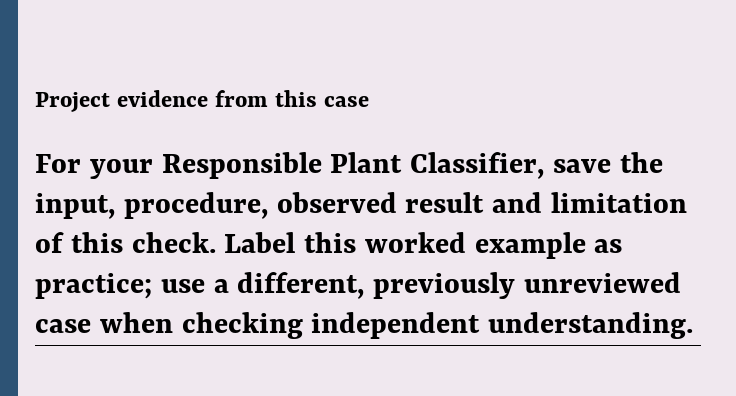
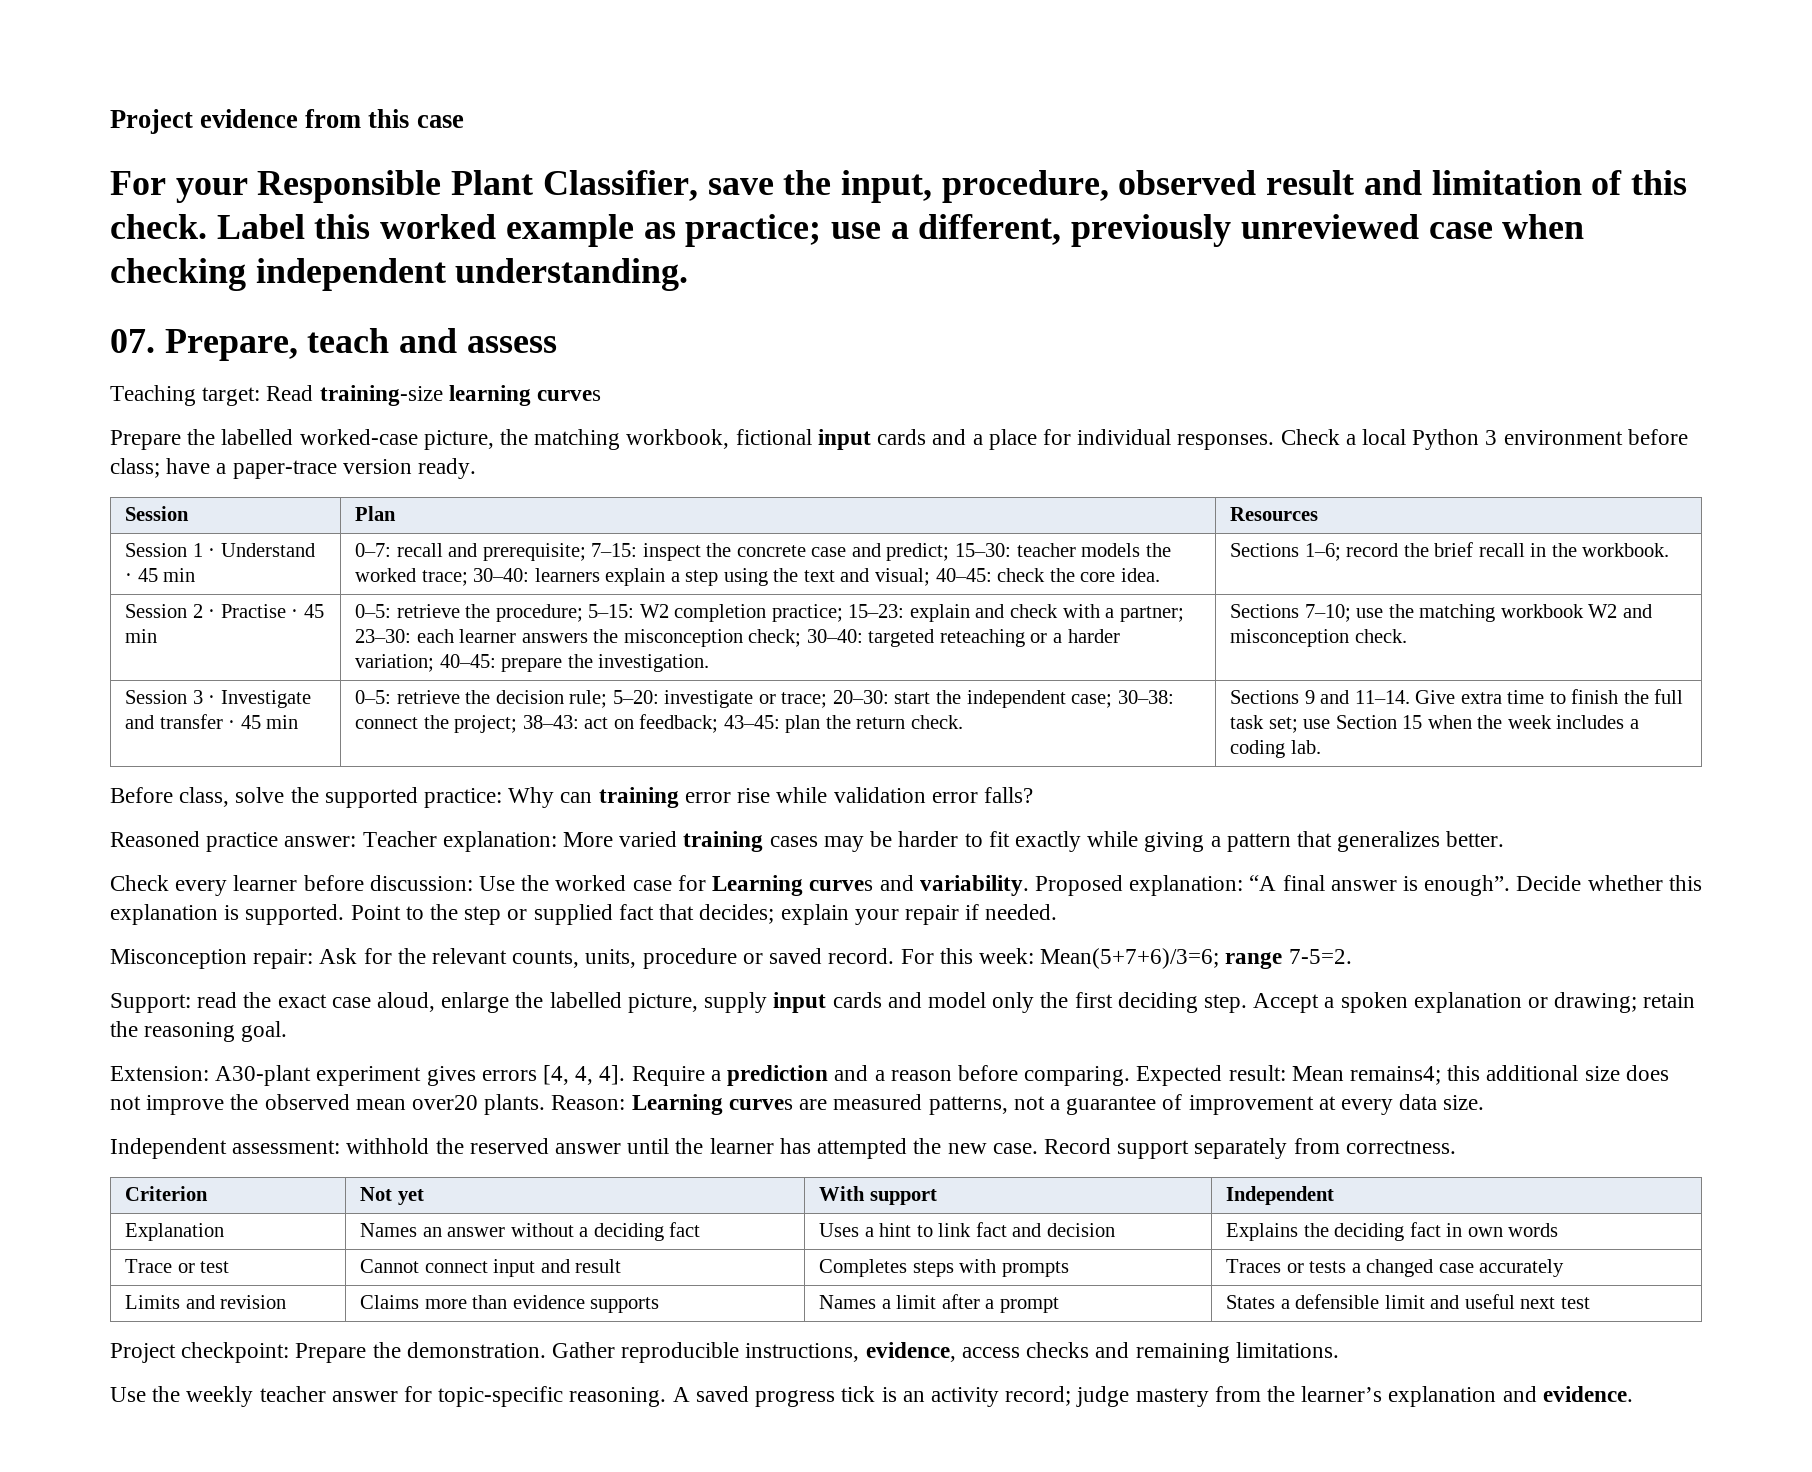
(694, 325) none -> [110,328,557,361] [110,385,602,406] [110,429,1688,450] [110,458,477,479] [125,506,190,521] [355,506,397,521] [1230,507,1319,521] [125,543,315,557] [125,568,196,582] [355,543,1171,561] [355,568,1160,586] [1230,542,1670,561] [125,604,324,618] [125,629,158,643] [355,604,1184,622] [355,629,1120,647] [355,654,710,672] [1230,604,1652,622] [1230,629,1407,647] [125,690,311,708] [125,714,299,729] [355,690,1174,708] [355,714,964,733] [1230,689,1684,704] [1230,715,1639,733] [1230,740,1321,758] [110,787,1033,808] [110,831,1505,852] [110,875,1702,896] [110,904,1058,925] [110,948,1352,969] [110,992,1696,1013] [110,1021,288,1042] [110,1065,1669,1086] [110,1094,1485,1115] [110,1138,1456,1159] [125,1186,209,1201] [360,1187,424,1205] [819,1186,937,1205] [1226,1186,1335,1205] [125,1223,225,1241] [360,1222,701,1241] [819,1222,1115,1237] [1226,1222,1559,1241] [125,1259,230,1273] [360,1259,622,1277] [819,1259,1069,1277] [1226,1259,1565,1277] [125,1295,287,1309] [360,1295,660,1313] [819,1294,1059,1313] [1226,1294,1590,1309] [110,1342,1339,1363] [110,1386,1633,1407] // 07. Prepare, teach and assess // Teaching target: Read training-size learning curves // Prepare the labelled worked-case picture, the matching workbook, fictional input cards and a place for individual responses. Check a local Python 3 environment before class; have a paper-trace version ready. // Session | Plan | Resources // Session 1 · Understand · 45 min | 0–7: recall and prerequisite; 7–15: inspect the concrete case and predict; 15–30: teacher models the worked trace; 30–40: learners explain a step using the text and visual; 40–45: check the core idea. | Sections 1–6; record the brief recall in the workbook. // Session 2 · Practise · 45 min | 0–5: retrieve the procedure; 5–15: W2 completion practice; 15–23: explain and check with a partner; 23–30: each learner answers the misconception check; 30–40: targeted reteaching or a harder variation; 40–45: prepare the investigation. | Sections 7–10; use the matching workbook W2 and misconception check. // Session 3 · Investigate and transfer · 45 min | 0–5: retrieve the decision rule; 5–20: investigate or trace; 20–30: start the independent case; 30–38: connect the project; 38–43: act on feedback; 43–45: plan the return check. | Sections 9 and 11–14. Give extra time to finish the full task set; use Section 15 when the week includes a coding lab. // Before class, solve the supported practice: Why can training error rise while validation error falls? // Reasoned practice answer: Teacher explanation: More varied training cases may be harder to fit exactly while giving a pattern that generalizes better. // Check every learner before discussion: Use the worked case for Learning curves and variability. Proposed explanation: “A final answer is enough”. Decide whether this explanation is supported. Point to the step or supplied fact that decides; explain your repair if needed. // Misconception repair: Ask for the relevant counts, units, procedure or saved record. For this week: Mean(5+7+6)/3=6; range 7-5=2. // Support: read the exact case aloud, enlarge the labelled picture, supply input cards and model only the first deciding step. Accept a spoken explanation or drawing; retain the reasoning goal. // Extension: A30-plant experiment gives errors [4, 4, 4]. Require a prediction and a reason before comparing. Expected result: Mean remains4; this additional size does not improve the observed mean over20 plants. Reason: Learning curves are measured patterns, not a guarantee of improvement at every data size. // Independent assessment: withhold the reserved answer until the learner has attempted the new case. Record support separately from correctness. // Criterion | Not yet | With support | Independent // Explanation | Names an answer without a deciding fact | Uses a hint to link fact and decision | Explains the deciding fact in own words // Trace or test | Cannot connect input and result | Completes steps with prompts | Traces or tests a changed case accurately // Limits and revision | Claims more than evidence supports | Names a limit after a prompt | States a defensible limit and useful next test // Project checkpoint: Prepare the demonstration. Gather reproducible instructions, evidence, access checks and remaining limitations. // Use the weekly teacher answer for topic-specific reasoning. A saved progress tick is an activity record; judge mastery from the learner’s explanation and evidence.

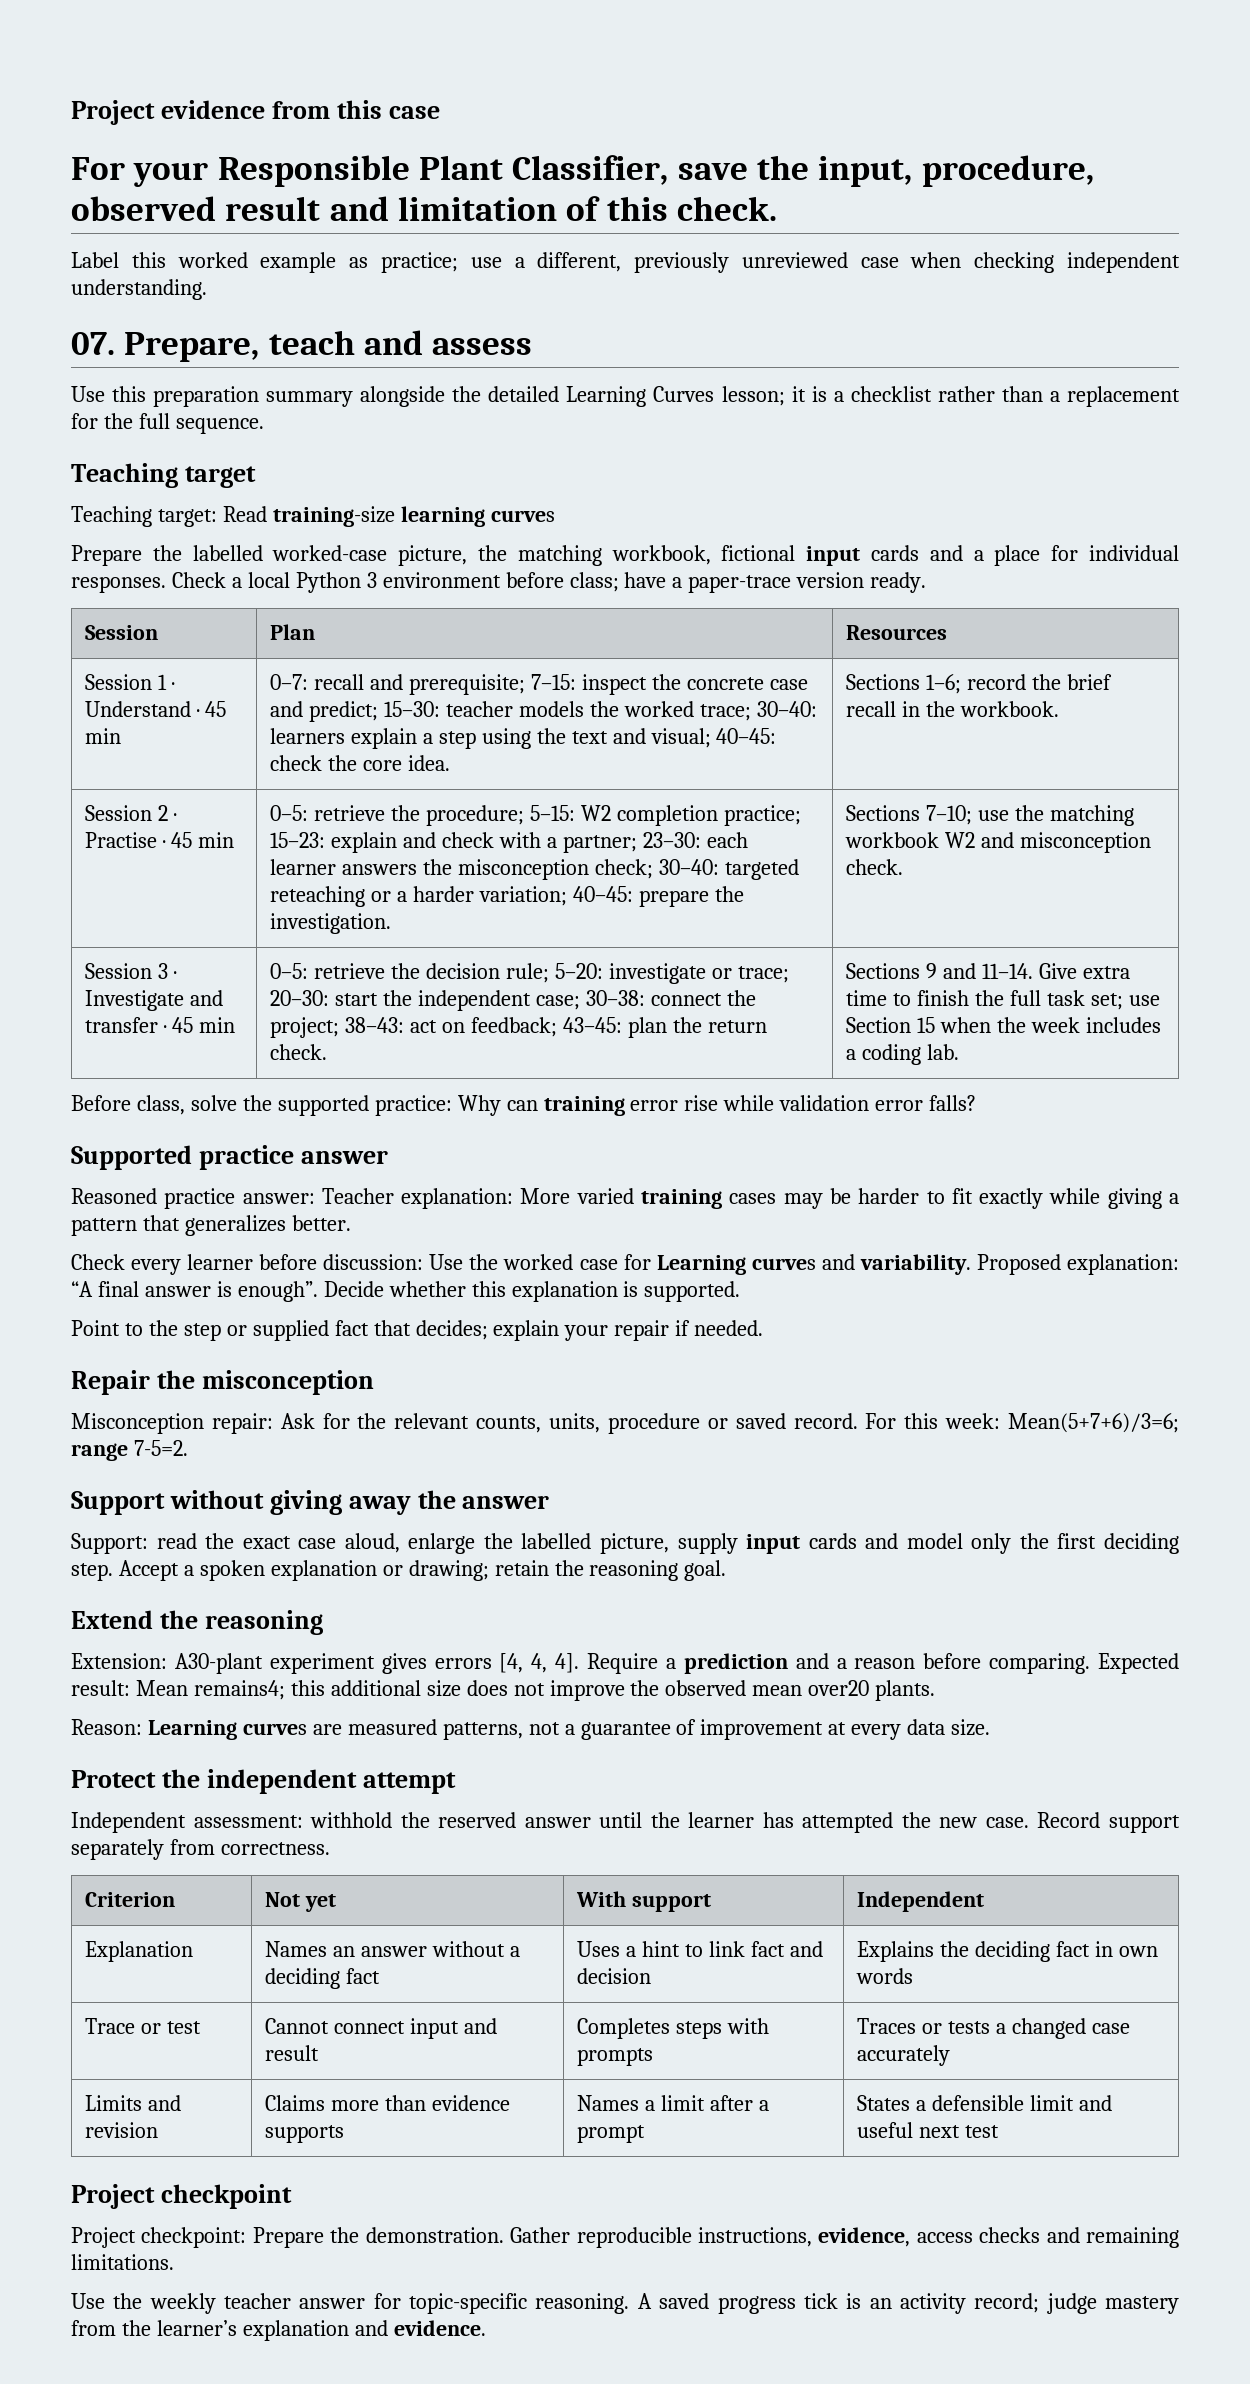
(207, 226) none -> (777, 208) //
(557, 344) none -> [71,386,1180,407] [71,413,264,434] [71,463,256,488] // Use this preparation summary alongside the detailed Learning Curves lesson; it is a checklist rather than a replacement for the full sequence. // Teaching target
(1033, 795) none -> [71,1145,388,1170] // Supported practice answer
(345, 914) none -> (741, 1291) //
(1058, 912) none -> [71,1370,374,1395] // Repair the misconception
(1352, 956) none -> [71,1490,550,1515] // Support without giving away the answer
(288, 1031) none -> [71,1610,323,1635] // Extend the reasoning
(546, 1104) none -> (936, 1690) //
(1485, 1102) none -> [71,1769,456,1794] // Protect the independent attempt
(1590, 1303) none -> [71,2184,292,2209] // Project checkpoint

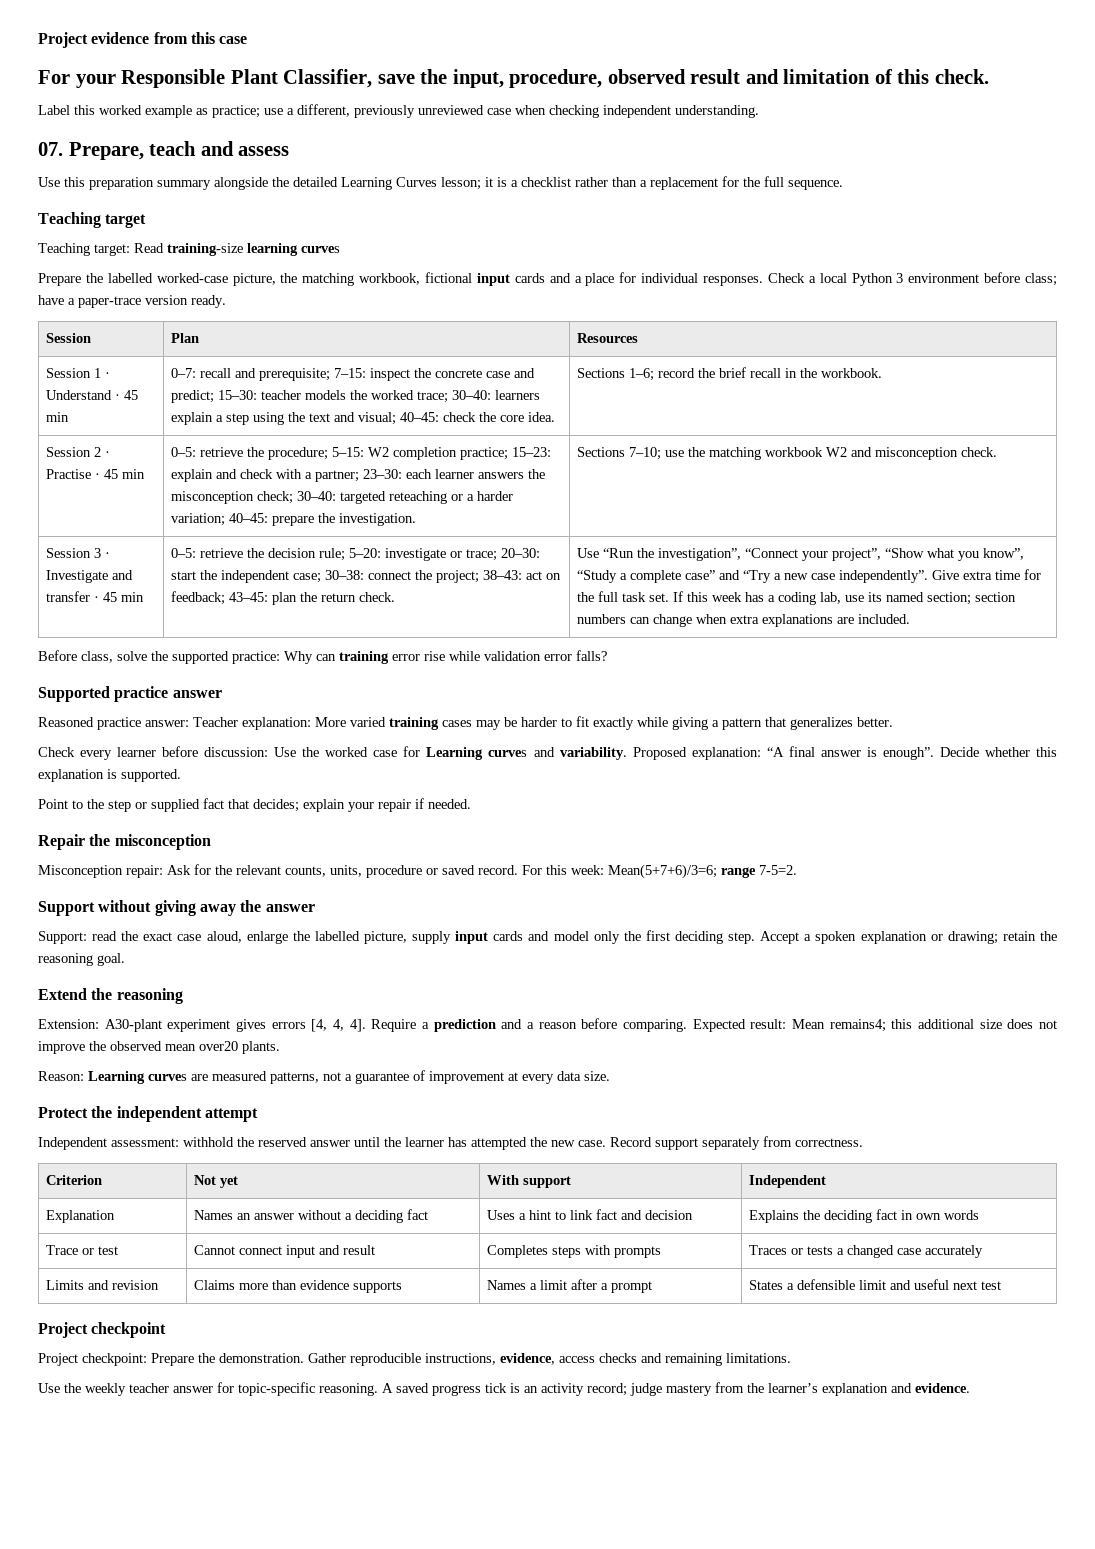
[846,963,1033,979] Sections 9 and 11–14. -> [576,548,1024,561] [576,570,928,583] Use “Run the investigation”, “Connect your project”, “Show what you know”, “Study a complete case” and “Try a new case independently”.
[892,990,969,1006] to finish -> [1023,569,1041,580] for
[1090,993,1160,1010] [846,1017,1161,1033] [846,1044,959,1065] set; use Section 15 when the week includes a coding lab. -> [648,591,1016,605] [576,614,910,627] set. If this week has a coding lab, use its named section; section numbers can change when extra explanations are included.

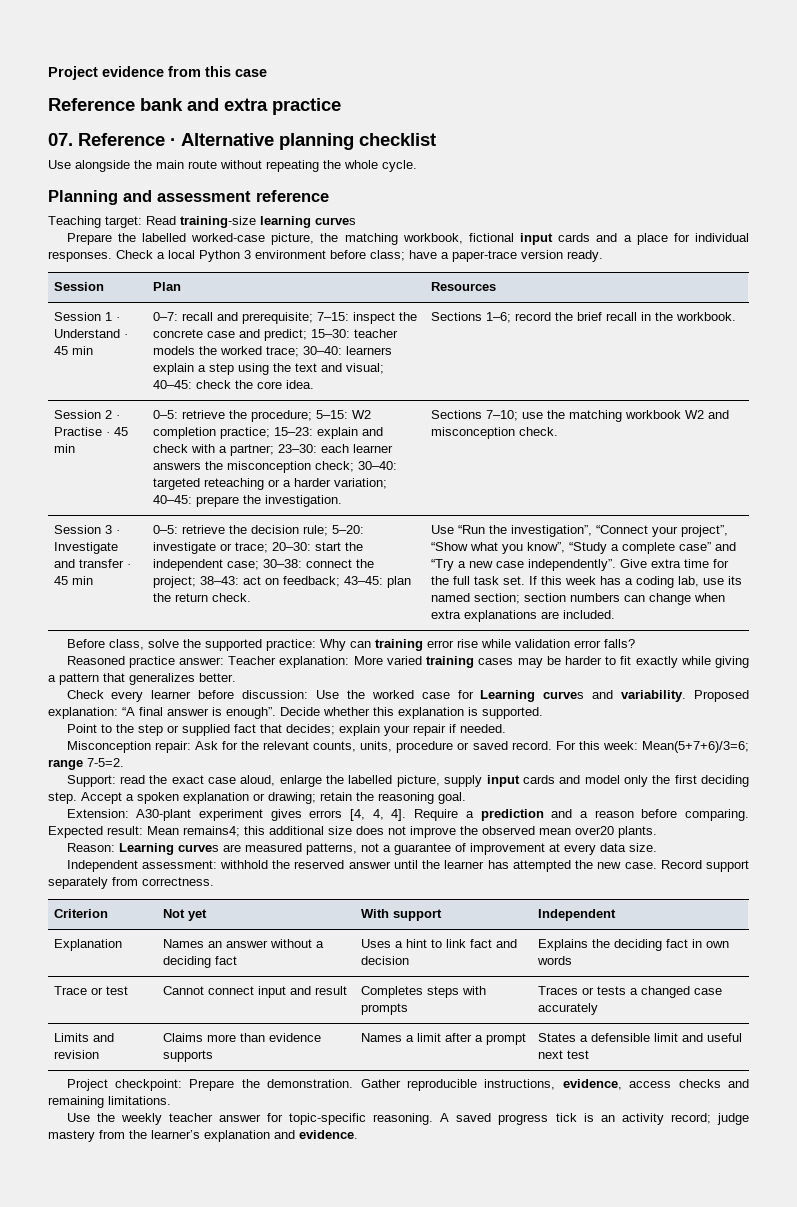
[38,69,990,88] [38,104,759,118] [38,141,290,160] [38,176,843,190] [38,212,147,228] For your Responsible Plant Classifier, save the input, procedure, observed result and limitation of this check. // Label this worked example as practice; use a different, previously unreviewed case when checking independent understanding. // 07. Prepare, teach and assess // Use this preparation summary alongside the detailed Learning Curves lesson; it is a checklist rather than a replacement for the full sequence. // Teaching target -> [48,98,341,115] [48,133,436,150] [48,160,417,172] [48,190,329,205] Reference bank and extra practice // 07. Reference · Alternative planning checklist // Use alongside the main route without repeating the whole cycle. // Planning and assessment reference
[38,686,222,702] // Supported practice answer -> (635, 643) none
[38,834,211,850] // Repair the misconception -> (506, 728) none
[38,900,315,916] // Support without giving away the answer -> (124, 762) none
[38,988,183,1004] // Extend the reasoning -> (466, 798) none
[38,1106,258,1122] // Protect the independent attempt -> (657, 847) none
[38,1322,167,1338] // Project checkpoint -> (589, 1054) none

